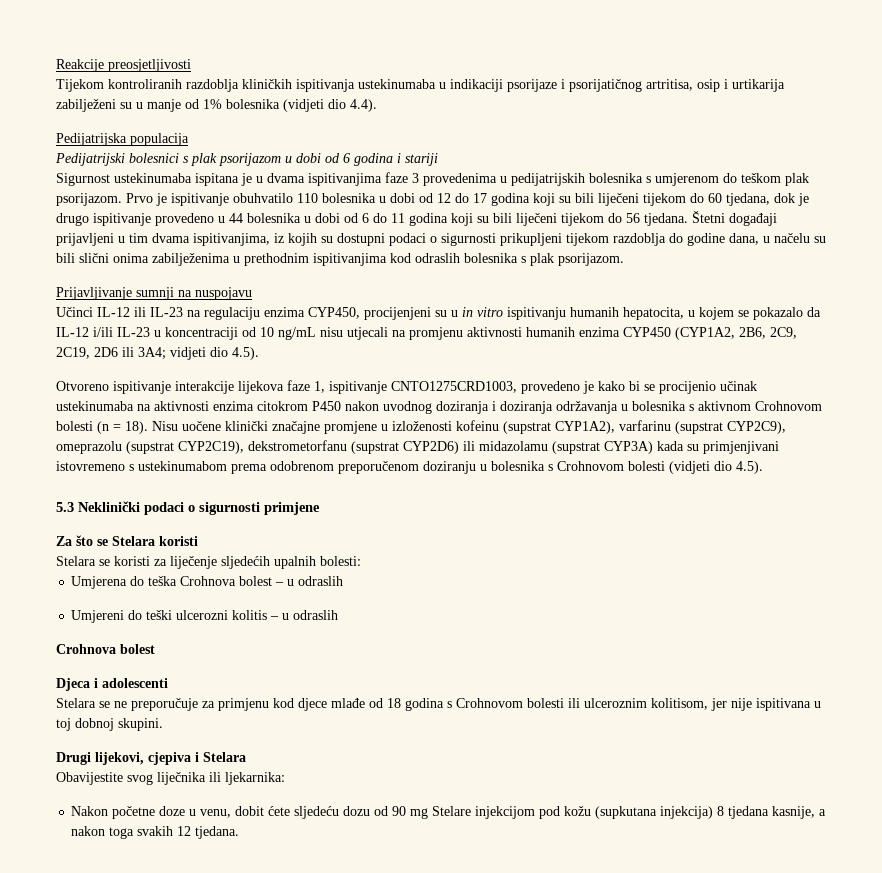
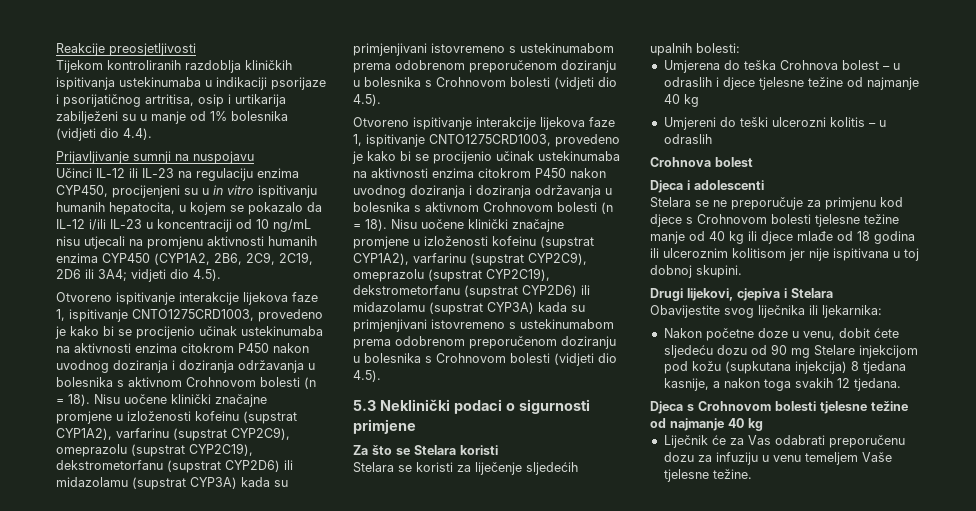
[56,133,189,146] [55,153,438,166] [56,172,809,186] [56,193,809,206] [56,211,777,226] [56,233,826,246] [56,253,624,266] // Pedijatrijska populacija // Pedijatrijski bolesnici s plak psorijazom u dobi od 6 godina i stariji // Sigurnost ustekinumaba ispitana je u dvama ispitivanjima faze 3 provedenima u pedijatrijskih bolesnika s umjerenom do teškom plak psorijazom. Prvo je ispitivanje obuhvatilo 110 bolesnika u dobi od 12 do 17 godina koji su bili liječeni tijekom do 60 tjedana, dok je drugo ispitivanje provedeno u 44 bolesnika u dobi od 6 do 11 godina koji su bili liječeni tijekom do 56 tjedana. Štetni događaji prijavljeni u tim dvama ispitivanjima, iz kojih su dostupni podaci o sigurnosti prikupljeni tijekom razdoblja do godine dana, u načelu su bili slični onima zabilježenima u prethodnim ispitivanjima kod odraslih bolesnika s plak psorijazom. -> (152, 134) none
(763, 467) none -> [353,117,615,130] [353,134,620,147] [352,151,620,164] [353,168,606,178] [353,185,612,198] [353,202,613,214] [353,219,564,232] [353,236,594,249] [353,252,587,266] [353,268,550,282] [353,285,590,298] [353,302,585,315] [353,319,614,332] [353,336,616,349] [353,353,617,366] [353,370,381,382] // Otvoreno ispitivanje interakcije lijekova faze 1, ispitivanje CNTO1275CRD1003, provedeno je kako bi se procijenio učinak ustekinumaba na aktivnosti enzima citokrom P450 nakon uvodnog doziranja i doziranja održavanja u bolesnika s aktivnom Crohnovom bolesti (n = 18). Nisu uočene klinički značajne promjene u izloženosti kofeinu (supstrat CYP1A2), varfarinu (supstrat CYP2C9), omeprazolu (supstrat CYP2C19), dekstrometorfanu (supstrat CYP2D6) ili midazolamu (supstrat CYP3A) kada su primjenjivani istovremeno s ustekinumabom prema odobrenom preporučenom doziranju u bolesnika s Crohnovom bolesti (vidjeti dio 4.5).
(344, 581) none -> [715,77,919,90] [663,94,699,107] i djece tjelesne težine od najmanje 40 kg
(327, 704) none -> [686,214,899,227] [650,231,793,244] s Crohnovom bolesti tjelesne težine manje od 40 kg ili djece
[447,698,564,708] s Crohnovom bolesti -> (915, 237) none
[651,698,708,710] kolitisom, -> [732,248,786,258] kolitisom
(240, 832) none -> [650,401,908,414] [650,418,763,431] [663,435,905,448] [663,452,892,465] [663,469,752,482] // Djeca s Crohnovom bolesti tjelesne težine od najmanje 40 kg // Liječnik će za Vas odabrati preporučenu dozu za infuziju u venu temeljem Vaše tjelesne težine.

